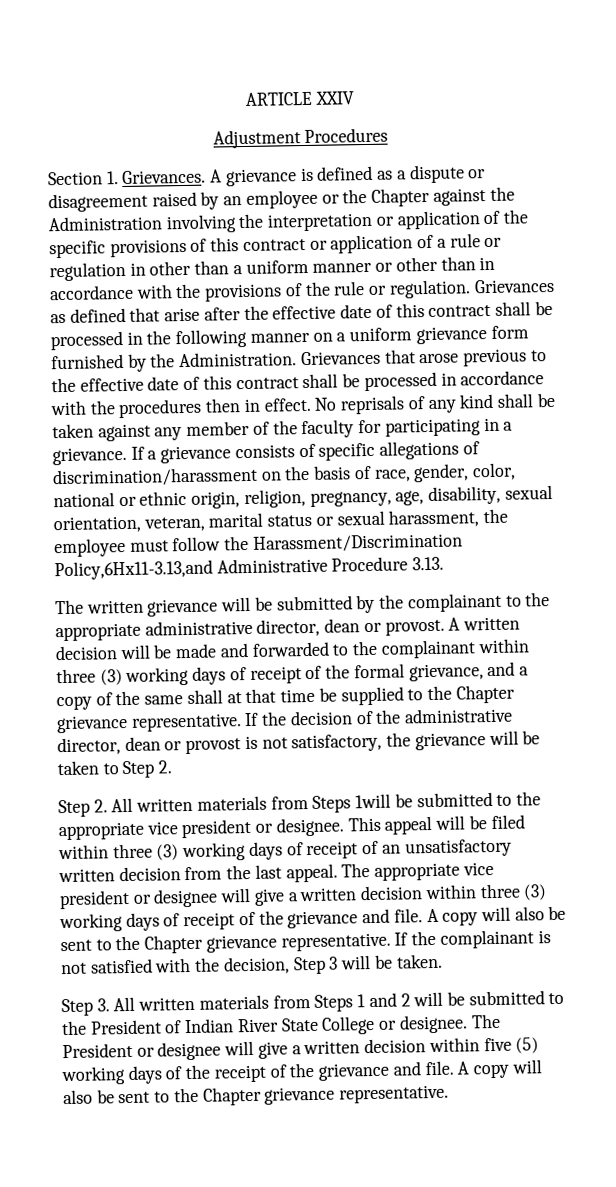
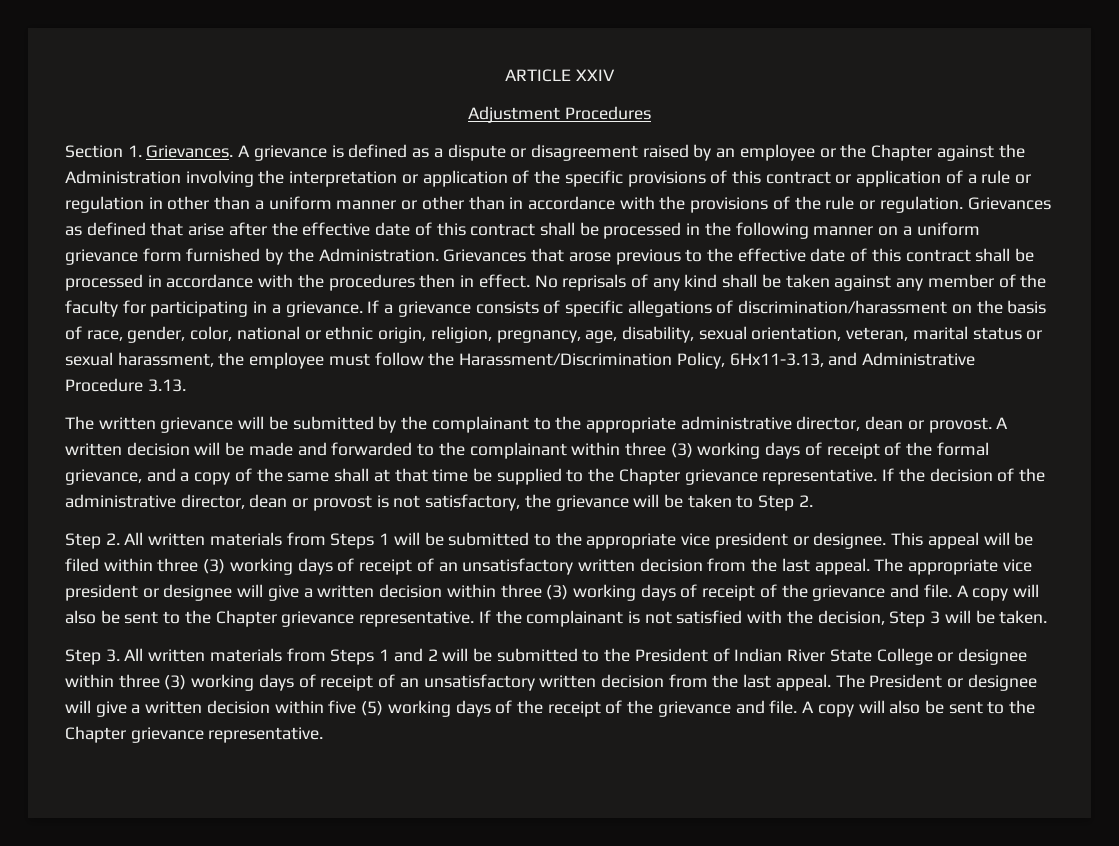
[54,559,213,581] Policy,6Hx11-3.13,and -> [676,352,858,369] Policy, 6Hx11-3.13, and
[355,793,392,809] 1will -> [379,532,420,545] 1 will
[398,1014,468,1034] designee. -> [957,648,1027,665] [65,674,831,691] designee within three (3) working days of receipt of an unsatisfactory written decision from the last appeal.

